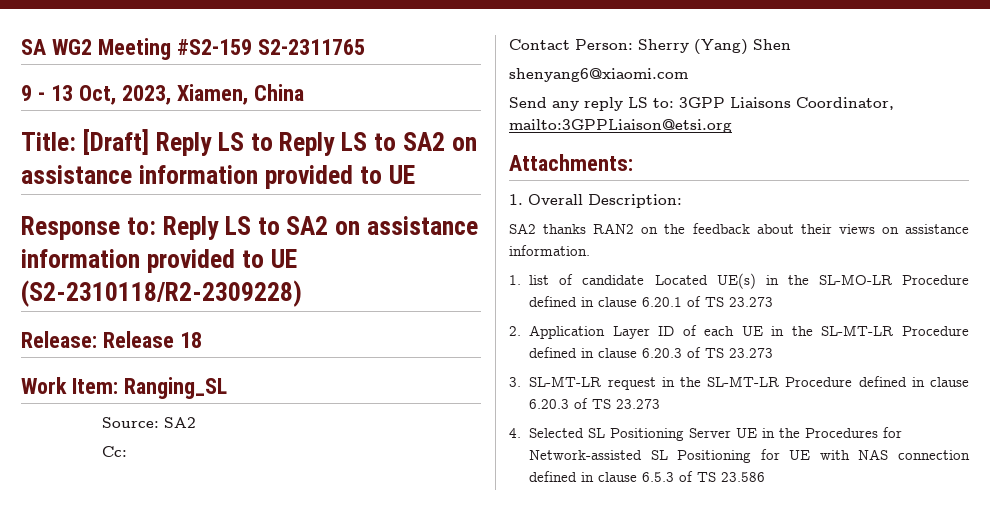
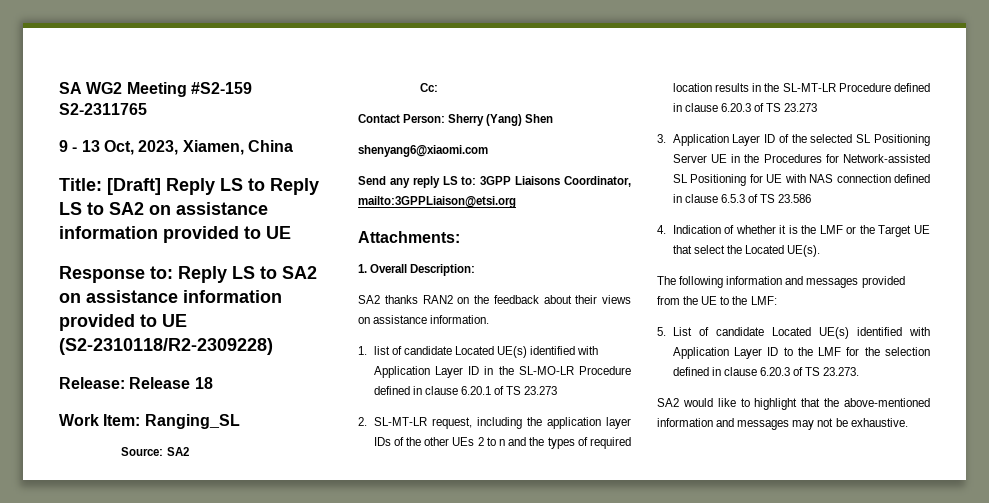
(756, 281) none -> [530,346,599,355] [373,366,480,378] identified with Application Layer ID
[529,325,763,339] Application Layer ID of each UE -> [373,417,631,429] [373,437,631,449] [672,83,749,92] SL-MT-LR request, including the application layer IDs of the other UEs 2 to n and the types of required location results
[529,376,969,390] [529,398,661,409] [509,428,585,438] SL-MT-LR request in the SL-MT-LR Procedure defined in clause 6.20.3 of TS 23.273 // 4. Selected -> [672,134,853,146] Application Layer ID of the selected
(766, 477) none -> [657,225,930,237] [672,245,821,257] [657,276,905,288] [657,296,777,305] [657,327,930,339] [672,347,930,359] [672,367,860,376] [657,398,930,410] [657,418,908,430] // 4. Indication of whether it is the LMF or the Target UE that select the Located UE(s). // The following information and messages provided from the UE to the LMF: // 5. List of candidate Located UE(s) identified with Application Layer ID to the LMF for the selection defined in clause 6.20.3 of TS 23.273. // SA2 would like to highlight that the above-mentioned information and messages may not be exhaustive.

